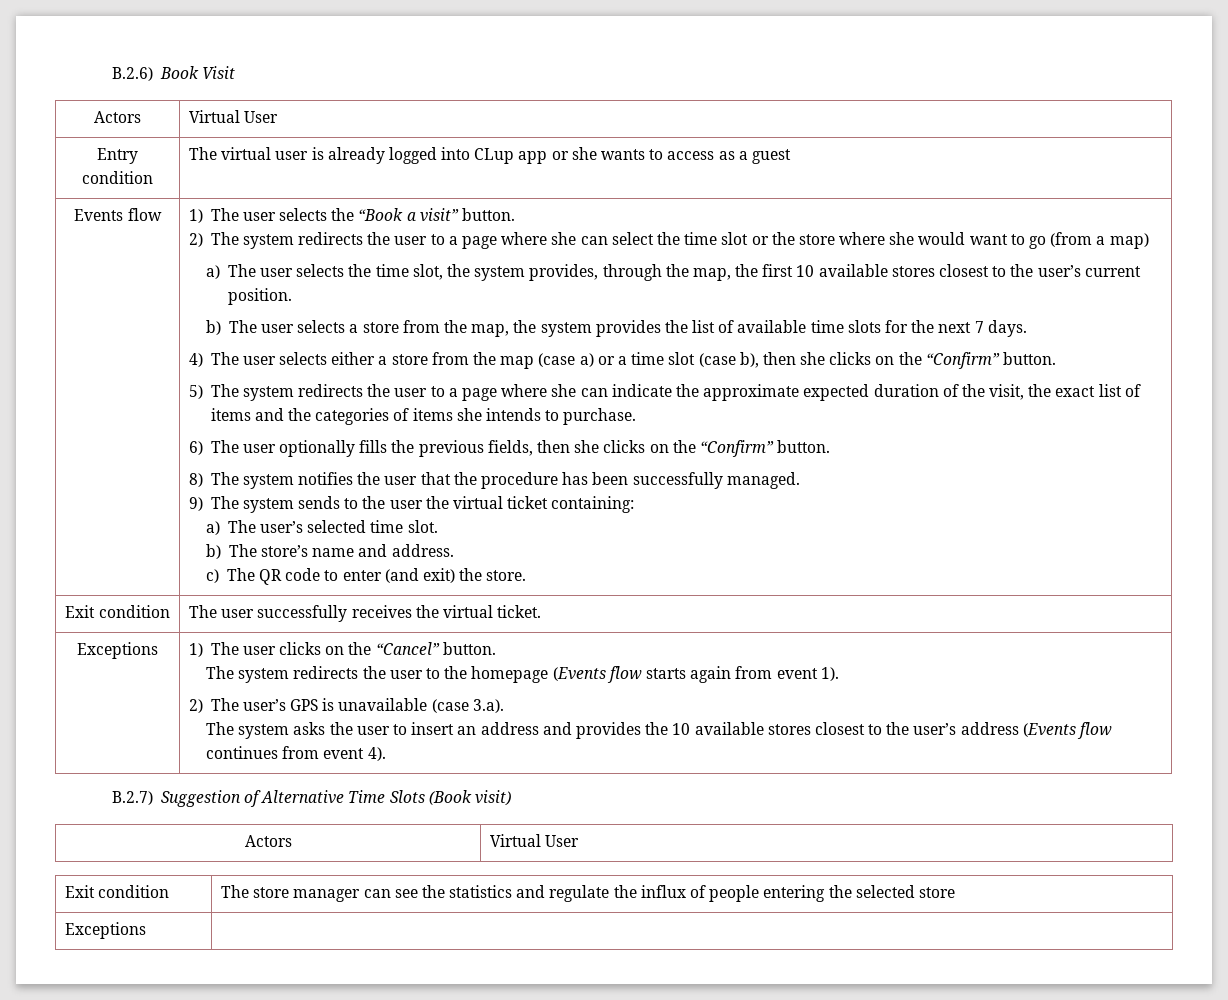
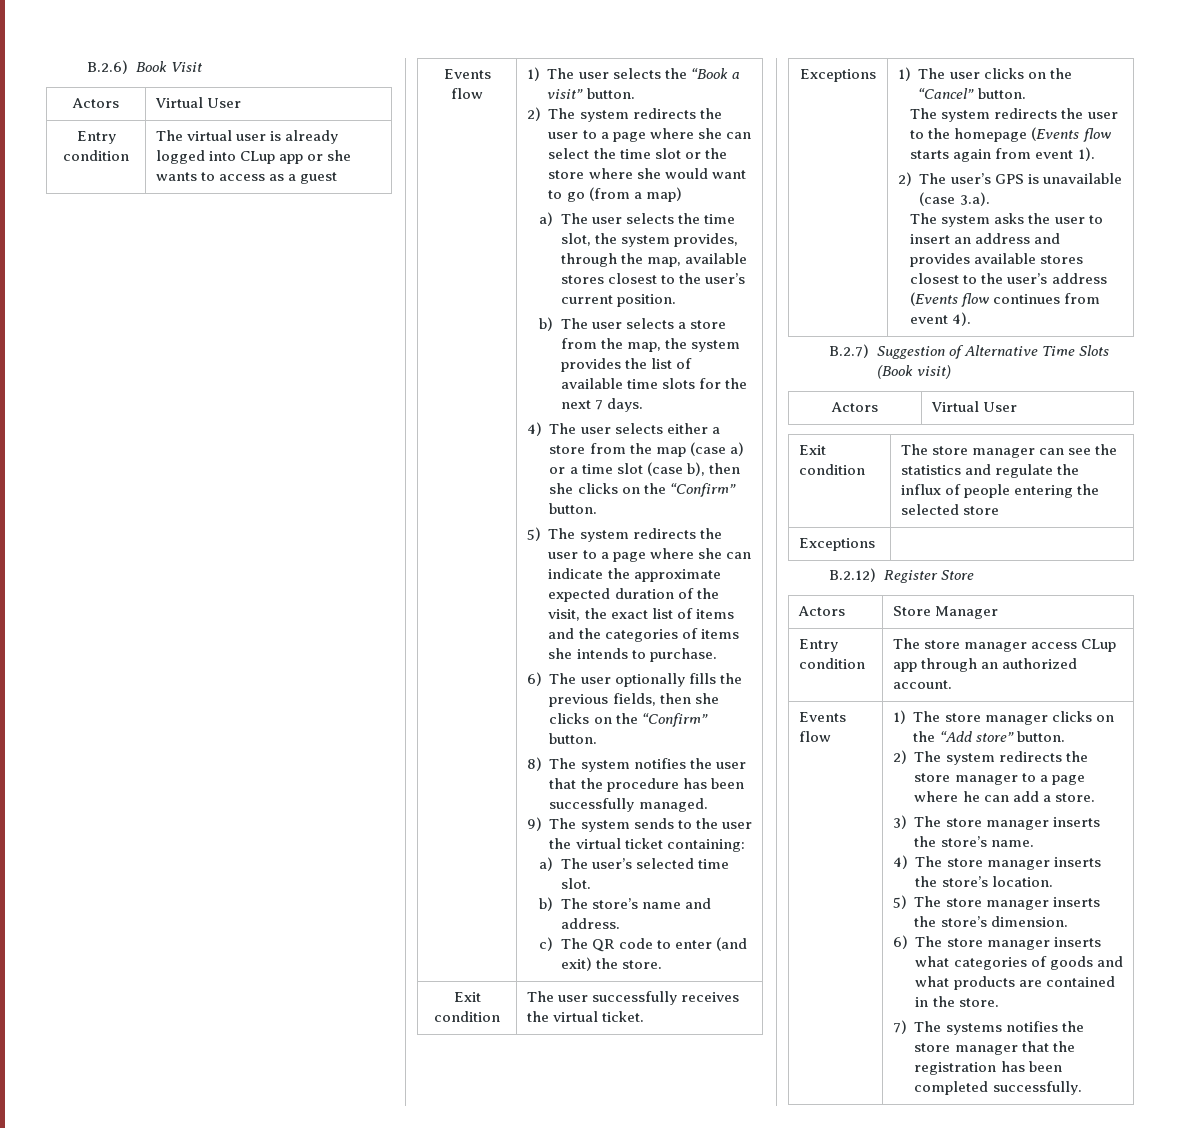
[735,264,815,277] the first 10 -> (681, 262) none
[645,722,691,735] the 10 -> (971, 260) none
(146, 930) none -> [829,568,974,583] [797,606,845,616] [892,606,999,619] [798,639,838,652] [798,658,865,669] [892,638,1117,652] [892,658,1078,672] [892,680,952,689] [798,712,846,722] [798,731,831,742] [892,710,1114,725] [913,731,1065,742] [892,750,1088,765] [914,773,1085,785] [914,791,1095,802] [892,815,1100,830] [914,836,1034,847] [892,855,1101,870] [915,876,1053,887] [892,895,1100,910] [914,916,1068,927] [892,935,1101,950] [915,956,1123,970] [915,976,1115,990] [915,996,999,1007] [892,1020,1084,1035] [914,1041,1075,1055] [914,1061,1062,1075] [914,1081,1082,1095] // B.2.12) Register Store // Actors | Store Manager // Entry condition | The store manager access CLup app through an authorized account. // Events flow | 1) The store manager clicks on the “Add store” button. // 2) The system redirects the store manager to a page where he can add a store. // 3) The store manager inserts the store’s name. // 4) The store manager inserts the store’s location. // 5) The store manager inserts the store’s dimension. // 6) The store manager inserts what categories of goods and what products are contained in the store. // 7) The systems notifies the store manager that the registration has been completed successfully.

